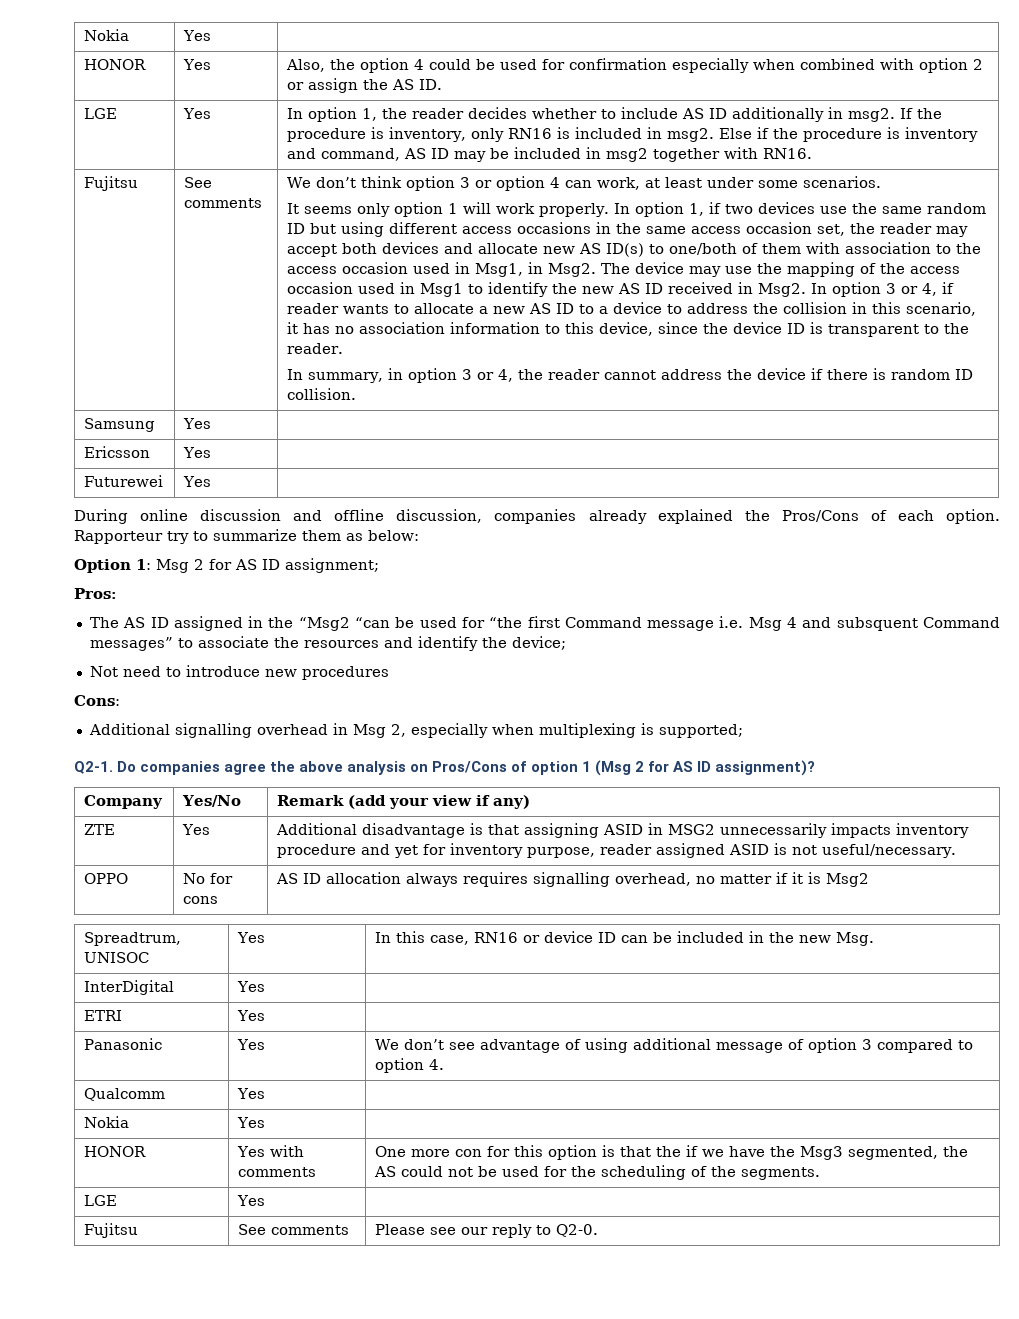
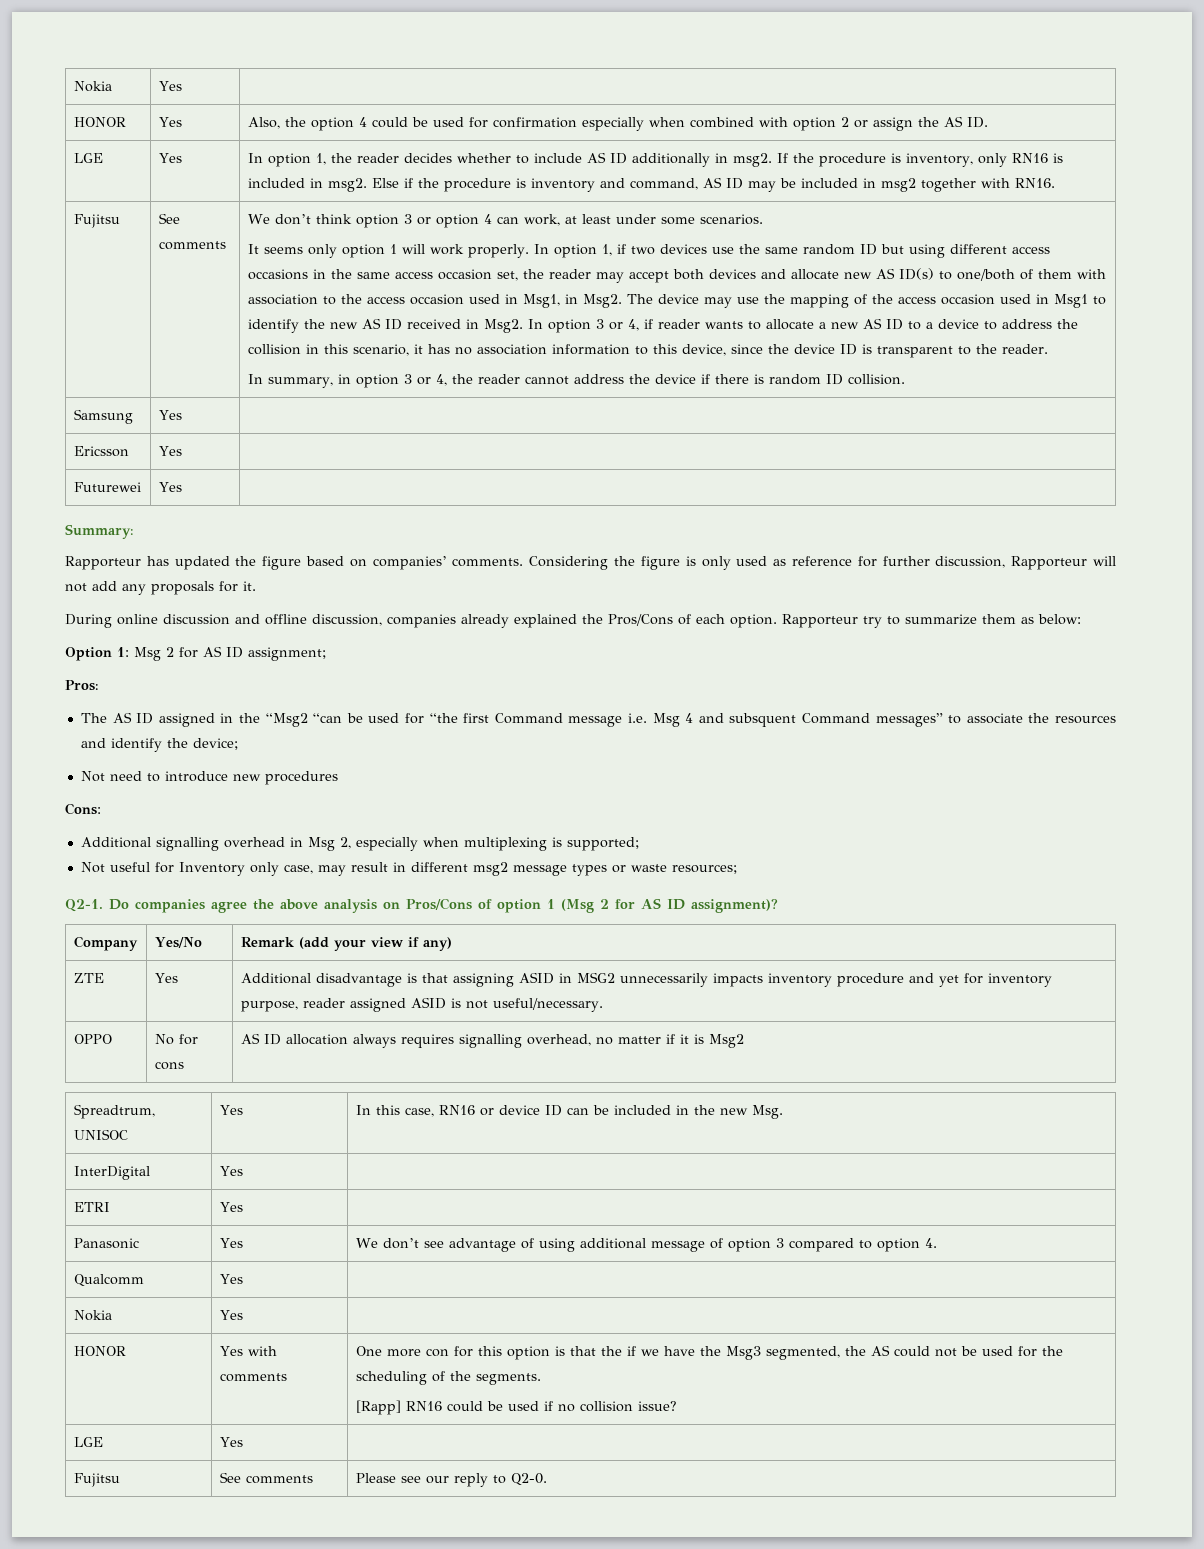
(212, 481) none -> [65,524,134,539] [65,556,1117,570] [65,581,256,595] // Summary: // Rapporteur has updated the figure based on companies’ comments. Considering the figure is only used as reference for further discussion, Rapporteur will not add any proposals for it.
(743, 731) none -> [80,862,737,876] // Not useful for Inventory only case, may result in different msg2 message types or waste resources;
(821, 1173) none -> [355,1400,677,1415] // [Rapp] RN16 could be used if no collision issue?

